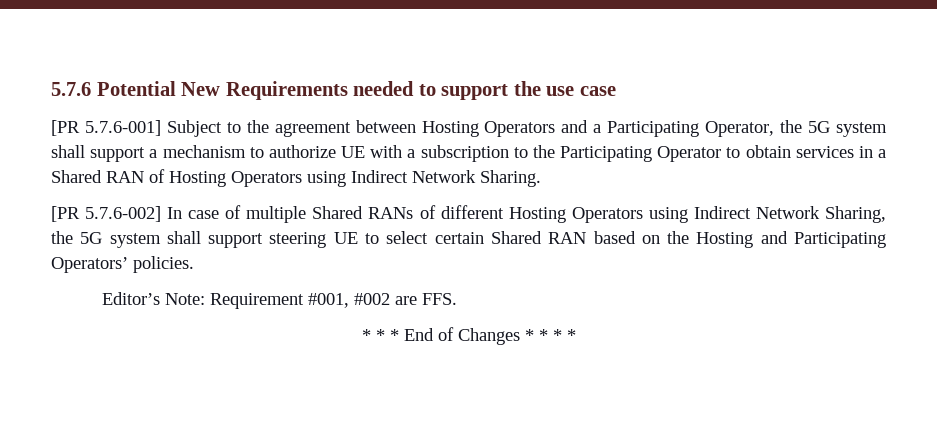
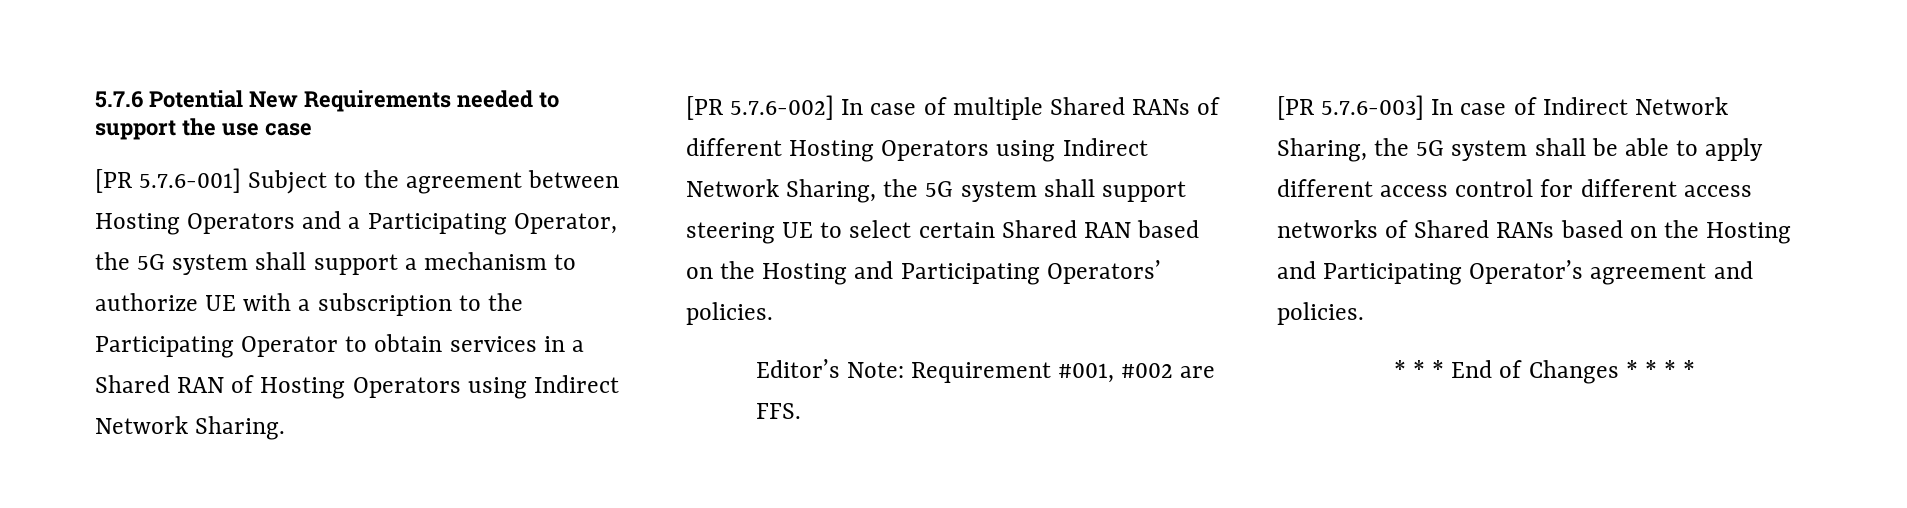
(458, 299) none -> [1277,95,1728,120] [1277,138,1764,162] [1277,179,1752,197] [1277,220,1792,244] [1277,260,1753,285] [1277,302,1364,325] // [PR 5.7.6-003] In case of Indirect Network Sharing, the 5G system shall be able to apply different access control for different access networks of Shared RANs based on the Hosting and Participating Operator’s agreement and policies.

